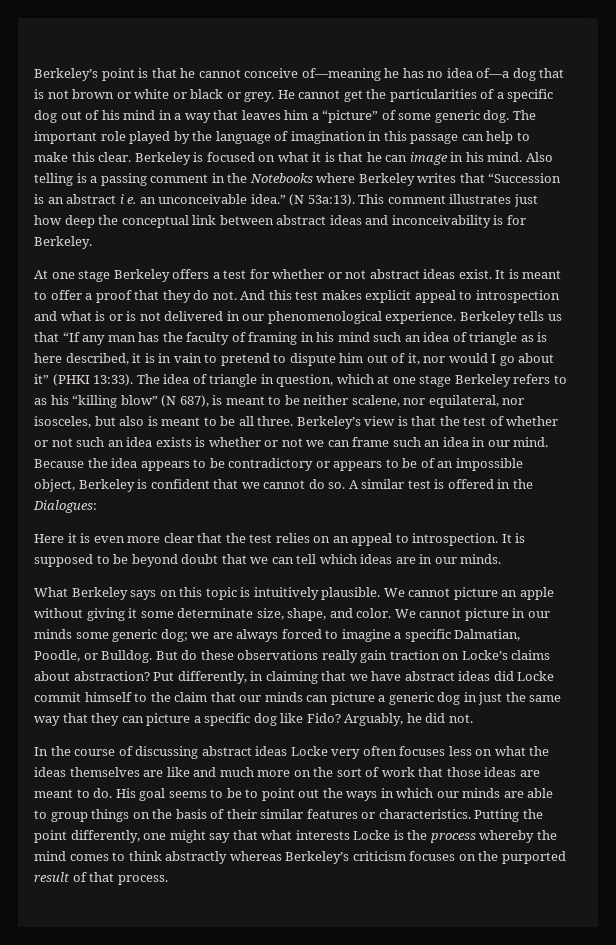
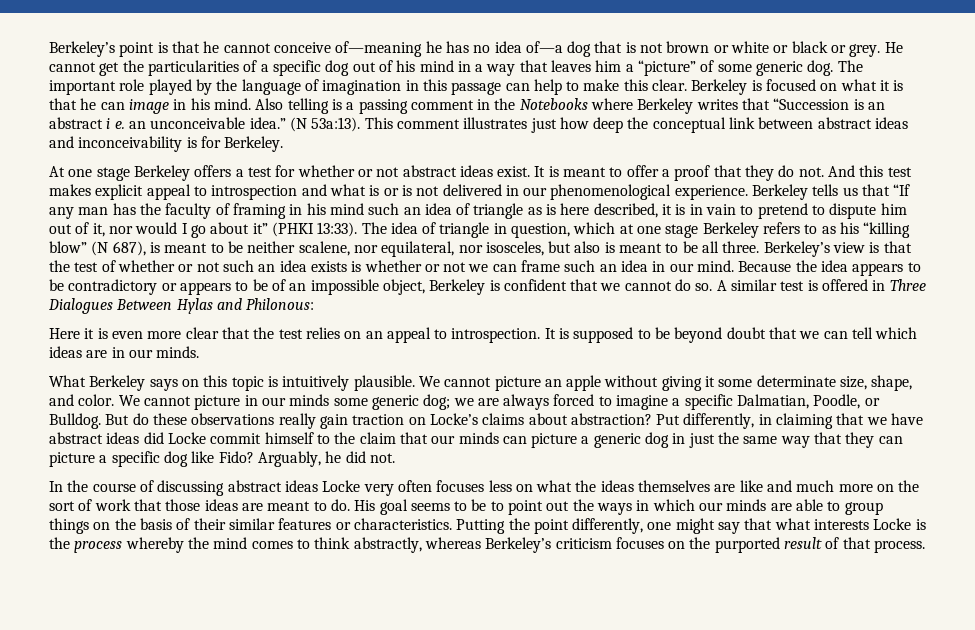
[512,479,533,489] [33,500,97,513] the Dialogues: -> [889,279,926,291] [48,298,315,314] Three Dialogues Between Hylas and Philonous:
[165,851,228,864] abstractly -> [353,537,422,553] abstractly,

